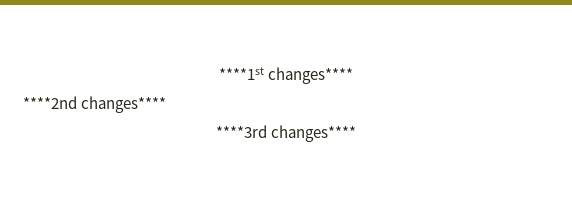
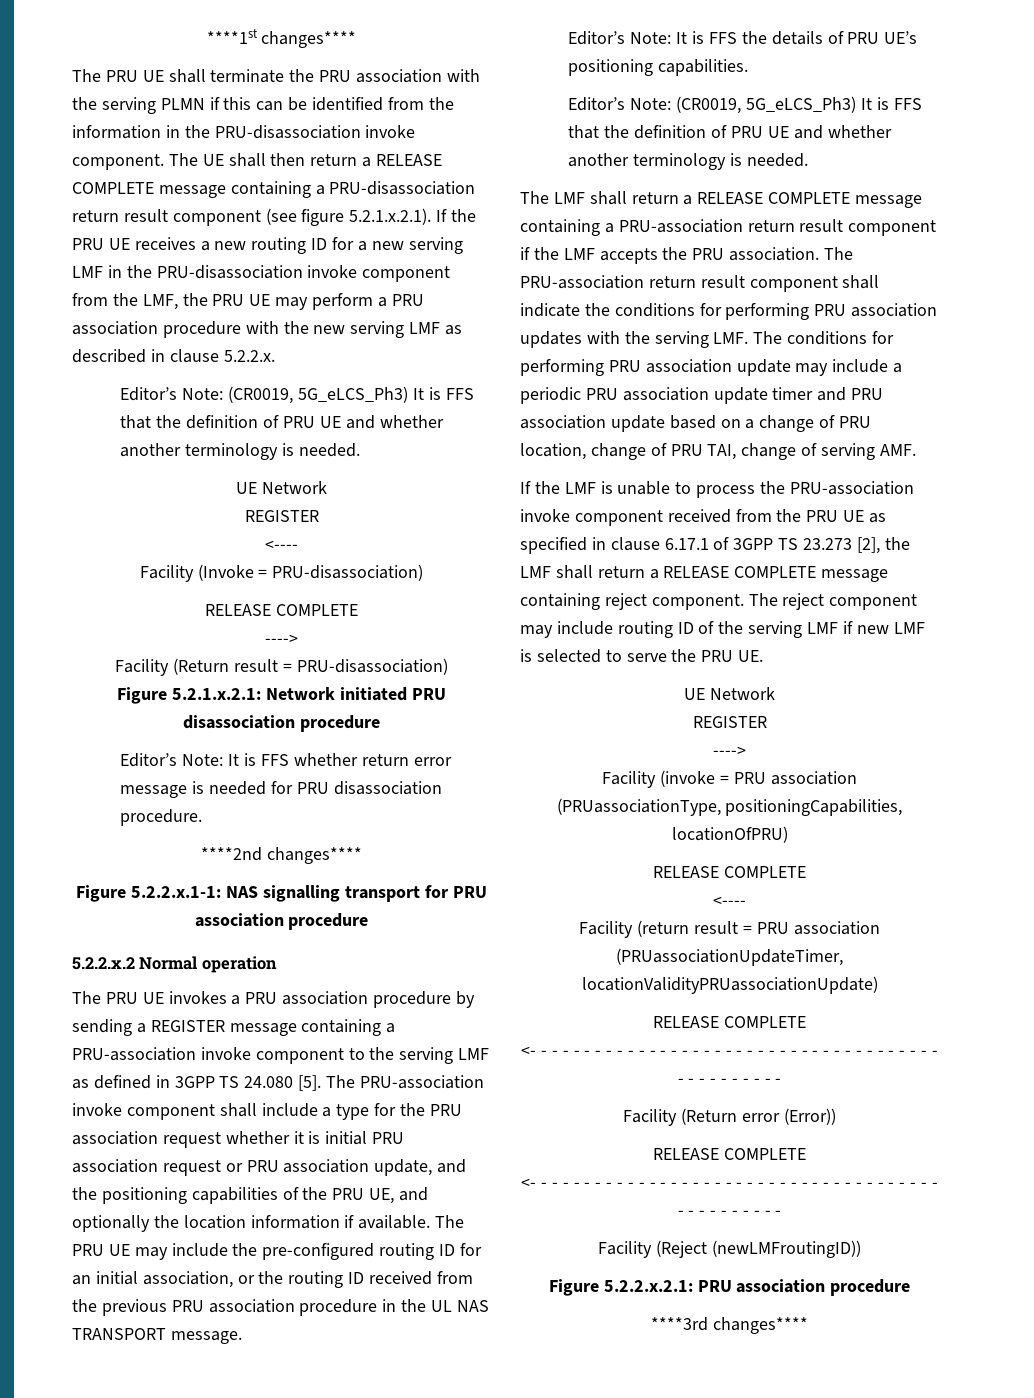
[23,96,167,113] ****2nd changes**** -> [72,69,480,83] [72,97,454,114] [72,125,416,139] [72,153,443,170] [72,181,476,198] [72,208,477,226] [72,237,463,254] [72,265,451,282] [72,293,424,310] [72,321,463,338] [72,349,275,363] [120,386,474,404] [120,415,444,429] [120,443,361,460] [236,481,327,494] [244,510,319,522] [265,540,298,550] [139,564,424,582] [205,604,358,616] [265,634,298,644] [115,658,448,676] [117,687,446,704] [183,715,380,732] [120,753,452,767] [120,781,442,798] [120,809,203,826] [201,847,362,864] [76,885,487,902] [194,913,369,930] [72,956,277,973] [72,991,475,1008] [72,1019,396,1036] [72,1047,490,1064] [72,1075,484,1091] [72,1103,462,1120] [72,1131,405,1148] [72,1159,467,1176] [72,1187,429,1204] [72,1215,465,1232] [72,1243,482,1260] [72,1271,473,1288] [72,1299,489,1316] [72,1328,242,1344] [568,31,918,45] [568,59,749,76] [568,96,922,114] [568,125,892,139] [568,153,809,170] [520,191,923,208] [520,219,937,236] [520,247,854,264] [520,275,880,292] [520,303,938,320] [520,331,895,348] [520,359,903,376] [520,387,884,404] [520,415,872,432] [520,443,916,460] [520,481,914,498] [520,509,887,526] [520,537,910,554] [520,565,889,582] [520,593,918,610] [520,621,925,638] [520,649,764,663] [684,687,775,700] [692,716,767,728] [713,746,746,756] [602,770,857,788] [556,798,903,816] [671,826,788,843] [653,866,806,878] [713,896,746,906] [579,920,880,938] [616,948,843,966] [581,976,878,994] [653,1016,806,1028] [521,1046,938,1056] [677,1078,782,1084] [623,1108,836,1126] [653,1148,806,1160] [521,1178,938,1188] [677,1210,782,1216] [598,1240,861,1258] [548,1279,911,1296] The PRU UE shall terminate the PRU association with the serving PLMN if this can be identified from the information in the PRU-disassociation invoke component. The UE shall then return a RELEASE COMPLETE message containing a PRU-disassociation return result component (see figure 5.2.1.x.2.1). If the PRU UE receives a new routing ID for a new serving LMF in the PRU-disassociation invoke component from the LMF, the PRU UE may perform a PRU association procedure with the new serving LMF as described in clause 5.2.2.x. // Editor’s Note: (CR0019, 5G_eLCS_Ph3) It is FFS that the definition of PRU UE and whether another terminology is needed. // UE Network // REGISTER // <---- // Facility (Invoke = PRU-disassociation) // RELEASE COMPLETE // ----> // Facility (Return result = PRU-disassociation) // Figure 5.2.1.x.2.1: Network initiated PRU disassociation procedure // Editor’s Note: It is FFS whether return error message is needed for PRU disassociation procedure. // ****2nd changes**** // Figure 5.2.2.x.1-1: NAS signalling transport for PRU association procedure // 5.2.2.x.2 Normal operation // The PRU UE invokes a PRU association procedure by sending a REGISTER message containing a PRU-association invoke component to the serving LMF as defined in 3GPP TS 24.080 [5]. The PRU-association invoke component shall include a type for the PRU association request whether it is initial PRU association request or PRU association update, and the positioning capabilities of the PRU UE, and optionally the location information if available. The PRU UE may include the pre-configured routing ID for an initial association, or the routing ID received from the previous PRU association procedure in the UL NAS TRANSPORT message. // Editor’s Note: It is FFS the details of PRU UE’s positioning capabilities. // Editor’s Note: (CR0019, 5G_eLCS_Ph3) It is FFS that the definition of PRU UE and whether another terminology is needed. // The LMF shall return a RELEASE COMPLETE message containing a PRU-association return result component if the LMF accepts the PRU association. The PRU-association return result component shall indicate the conditions for performing PRU association updates with the serving LMF. The conditions for performing PRU association update may include a periodic PRU association update timer and PRU association update based on a change of PRU location, change of PRU TAI, change of serving AMF. // If the LMF is unable to process the PRU-association invoke component received from the PRU UE as specified in clause 6.17.1 of 3GPP TS 23.273 [2], the LMF shall return a RELEASE COMPLETE message containing reject component. The reject component may include routing ID of the serving LMF if new LMF is selected to serve the PRU UE. // UE Network // REGISTER // ----> // Facility (invoke = PRU association (PRUassociationType, positioningCapabilities, locationOfPRU) // RELEASE COMPLETE // <---- // Facility (return result = PRU association (PRUassociationUpdateTimer, locationValidityPRUassociationUpdate) // RELEASE COMPLETE // <- - - - - - - - - - - - - - - - - - - - - - - - - - - - - - - - - - - - - - - - - - - - - - - - // Facility (Return error (Error)) // RELEASE COMPLETE // <- - - - - - - - - - - - - - - - - - - - - - - - - - - - - - - - - - - - - - - - - - - - - - - - // Facility (Reject (newLMFroutingID)) // Figure 5.2.2.x.2.1: PRU association procedure

